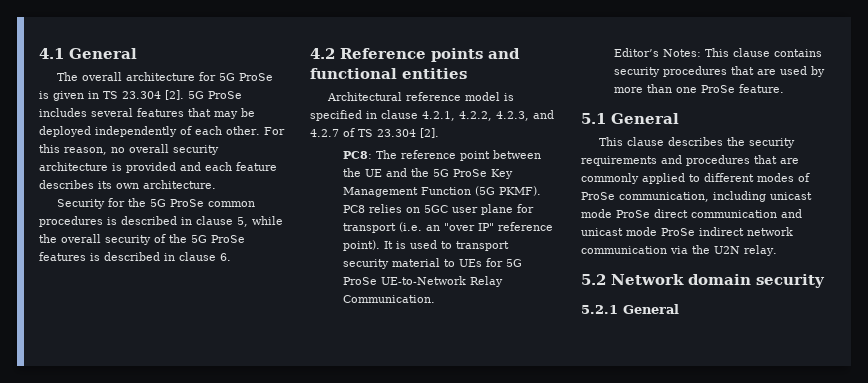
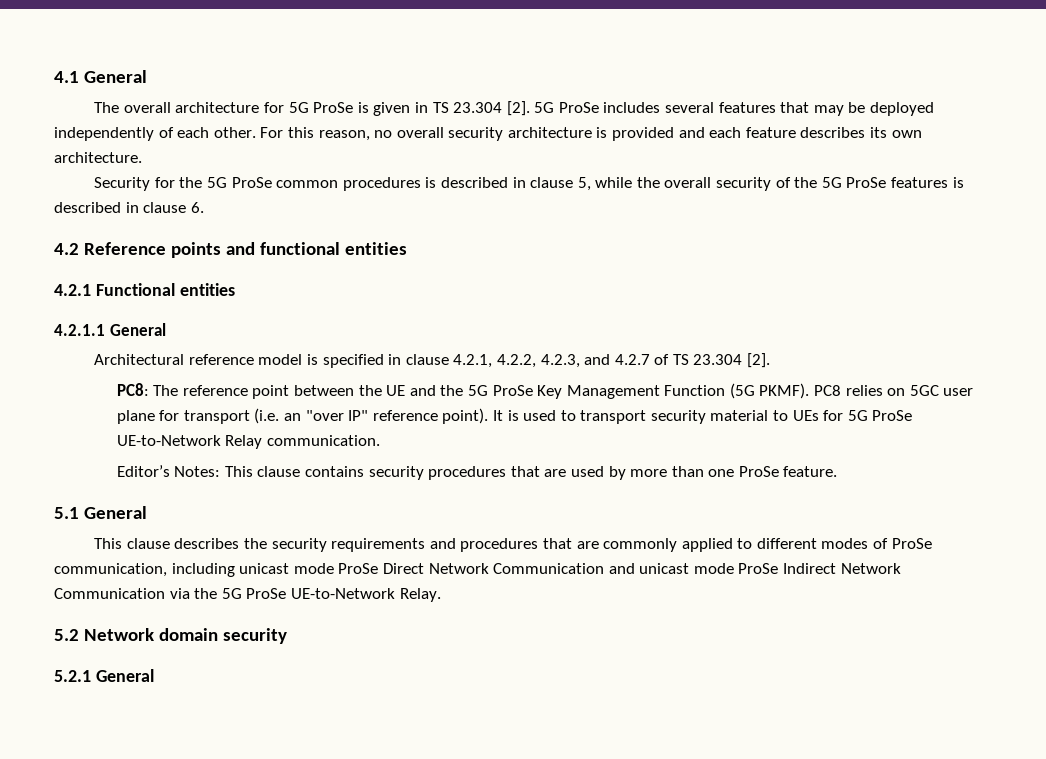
(467, 73) none -> [54,283,235,296] [54,323,166,336] // 4.2.1 Functional entities // 4.2.1.1 General
[342,295,435,303] Communication. -> [266,435,380,446] communication.
[654,209,777,218] direct communication -> [382,563,605,574] Direct Network Communication
[699,227,793,236] [581,245,777,256] indirect network communication via the U2N relay. -> [783,563,901,574] [54,588,441,602] Indirect Network Communication via the 5G ProSe UE-to-Network Relay.

